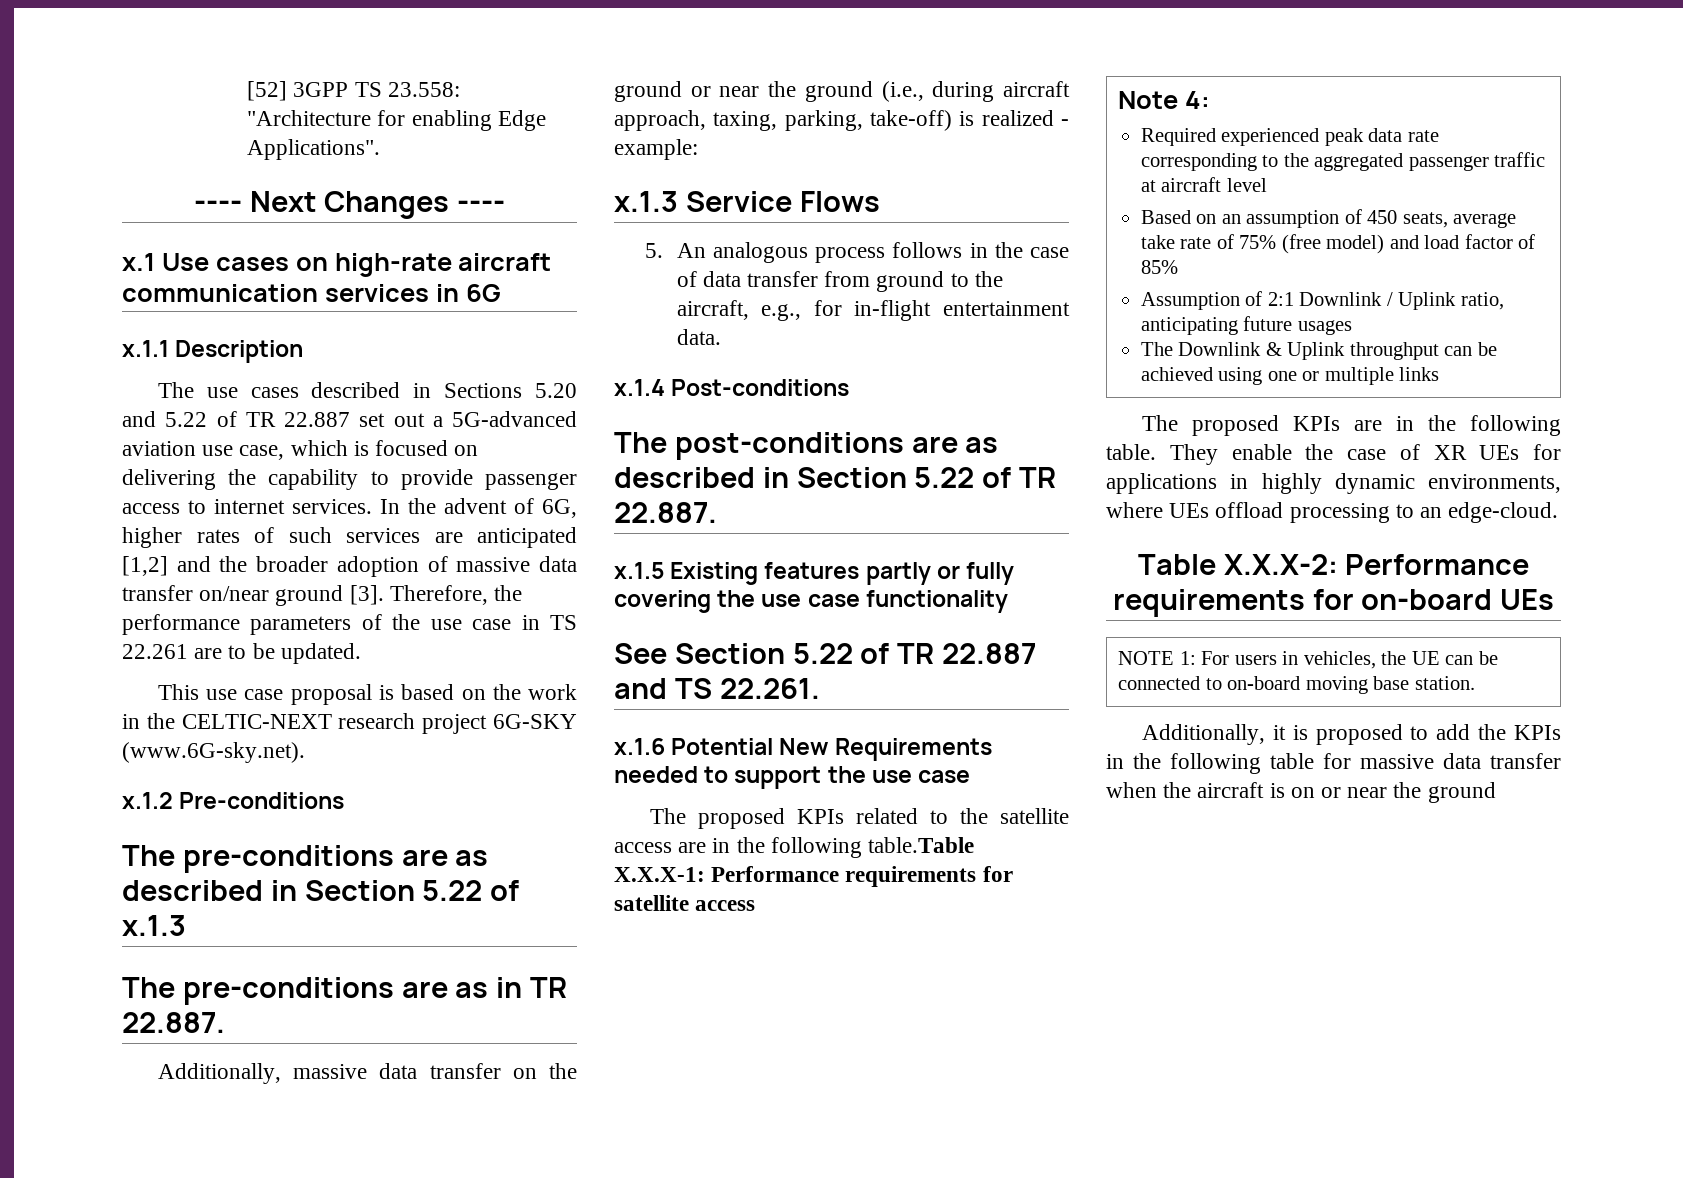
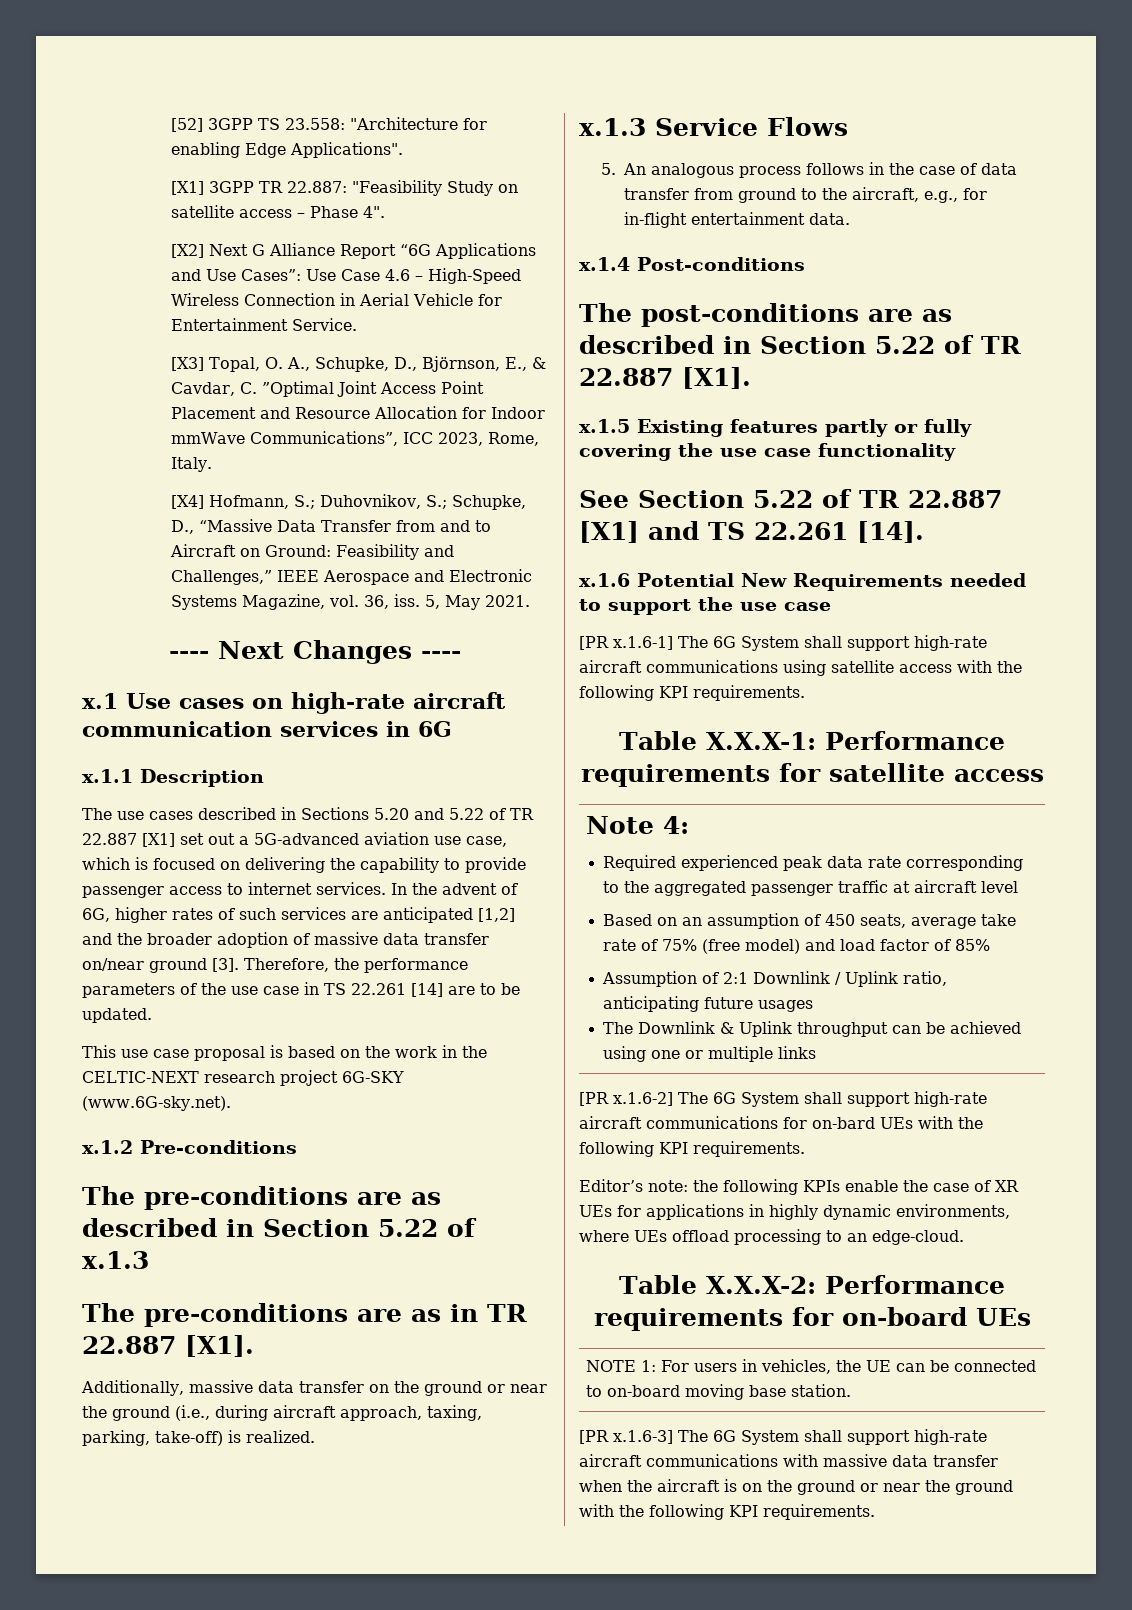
(381, 149) none -> [171,180,519,196] [171,205,386,218] [171,243,537,259] [171,268,522,284] [171,293,503,306] [171,318,358,331] [171,356,547,372] [171,381,485,397] [171,406,546,419] [171,431,540,446] [171,457,213,472] [171,494,527,510] [171,519,492,534] [170,544,455,560] [171,569,533,585] [171,594,531,610] // [X1] 3GPP TR 22.887: "Feasibility Study on satellite access – Phase 4". // [X2] Next G Alliance Report “6G Applications and Use Cases”: Use Case 4.6 – High-Speed Wireless Connection in Aerial Vehicle for Entertainment Service. // [X3] Topal, O. A., Schupke, D., Björnson, E., & Cavdar, C. ”Optimal Joint Access Point Placement and Resource Allocation for Indoor mmWave Communications”, ICC 2023, Rome, Italy. // [X4] Hofmann, S.; Duhovnikov, S.; Schupke, D., “Massive Data Transfer from and to Aircraft on Ground: Feasibility and Challenges,” IEEE Aerospace and Electronic Systems Magazine, vol. 36, iss. 5, May 2021.
(350, 419) none -> [142,833,175,847] [X1]
(188, 651) none -> [411,983,443,997] [14]
[122,1012,225,1033] 22.887. -> [82,1335,254,1357] 22.887 [X1].
[981,110,1069,126] [614,139,698,160] realized - example: -> [246,1430,315,1443] realized.
[614,502,717,523] 22.887. -> [579,367,751,389] 22.887 [X1].
(1037, 653) none -> [579,521,639,543] [X1]
[719,678,820,699] 22.261. -> [754,521,924,543] 22.261 [14].
[649,808,1069,829] [614,837,975,858] The proposed KPIs related to the satellite access are in the following table.Table -> [579,635,987,651] [579,660,1022,676] [579,685,805,701] [618,731,697,750] [PR x.1.6-1] The 6G System shall support high-rate aircraft communications using satellite access with the following KPI requirements. // Table
[1141,415,1561,436] [1106,444,1218,465] The proposed KPIs are in the following table. They -> [579,1091,987,1107] [579,1116,983,1129] [579,1141,805,1157] [579,1179,840,1195] [PR x.1.6-2] The 6G System shall support high-rate aircraft communications for on-bard UEs with the following KPI requirements. // Editor’s note: the following KPIs
[1141,724,1561,745] [1106,753,1351,774] Additionally, it is proposed to add the KPIs in the following table for -> [579,1429,987,1445] [579,1454,818,1467] [PR x.1.6-3] The 6G System shall support high-rate aircraft communications with
[1321,782,1496,803] or near the ground -> [767,1480,1013,1495] [579,1504,875,1520] the ground or near the ground with the following KPI requirements.

